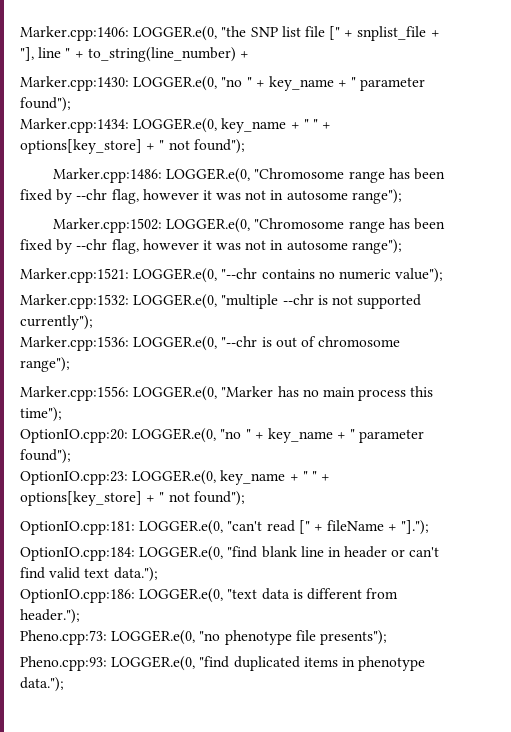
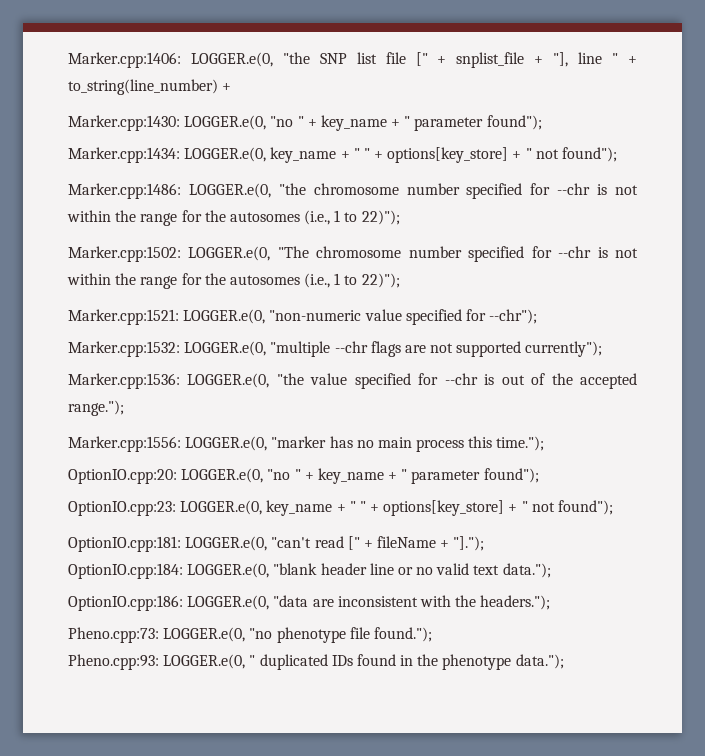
[254,168,445,183] [20,189,402,204] [53,218,445,233] [20,239,402,254] [20,268,444,283] "Chromosome range has been fixed by --chr flag, however it was not in autosome range"); // Marker.cpp:1502: LOGGER.e(0, "Chromosome range has been fixed by --chr flag, however it was not in autosome range"); // Marker.cpp:1521: LOGGER.e(0, "--chr contains no numeric value"); -> [278,183,639,199] [67,210,400,226] [68,246,639,262] [67,273,400,289] [68,309,538,325] "the chromosome number specified for --chr is not within the range for the autosomes (i.e., 1 to 22)"); // Marker.cpp:1502: LOGGER.e(0, "The chromosome number specified for --chr is not within the range for the autosomes (i.e., 1 to 22)"); // Marker.cpp:1521: LOGGER.e(0, "non-numeric value specified for --chr");
[317,295,328,305] is -> [370,341,426,357] flags are
[221,336,401,348] [20,357,70,372] "--chr is out of chromosome range"); -> [276,373,637,389] [68,400,124,416] "the value specified for --chr is out of the accepted range.");
[221,386,274,397] "Marker -> [271,436,327,448] "marker
[20,407,62,422] time"); -> [496,436,545,451] time.");
[227,546,440,558] [20,567,45,579] "find blank line in header or can't find -> [273,563,434,575] "blank header line or no
[227,588,399,600] [20,609,80,624] "text data is different from header."); -> [273,595,551,610] "data are inconsistent with the headers.");
[319,630,387,645] presents"); -> [373,627,432,642] found.");
[199,656,355,671] "find duplicated items in -> [249,654,439,670] " duplicated IDs found in the

